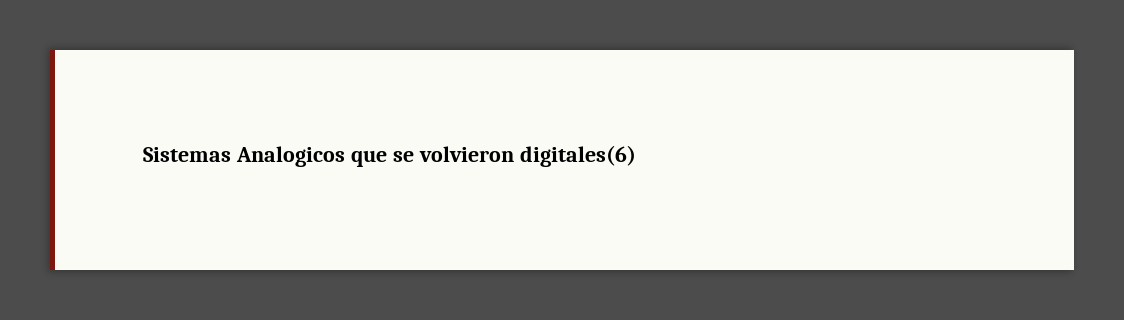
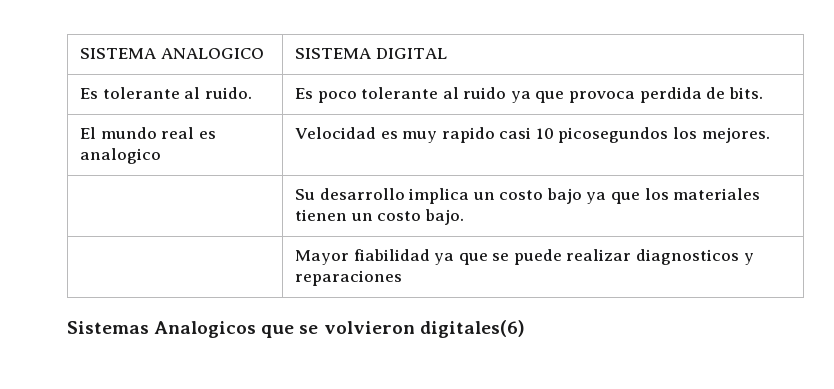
(143, 154) none -> [79,48,264,59] [294,48,447,59] [79,87,252,99] [294,87,763,103] [79,127,216,139] [79,148,161,164] [294,127,770,143] [294,188,761,204] [294,209,464,225] [294,249,754,265] [294,270,402,286] SISTEMA ANALOGICO | SISTEMA DIGITAL // Es tolerante al ruido. | Es poco tolerante al ruido ya que provoca perdida de bits. // El mundo real es analogico | Velocidad es muy rapido casi 10 picosegundos los mejores. // | Su desarrollo implica un costo bajo ya que los materiales tienen un costo bajo. // | Mayor fiabilidad ya que se puede realizar diagnosticos y reparaciones //

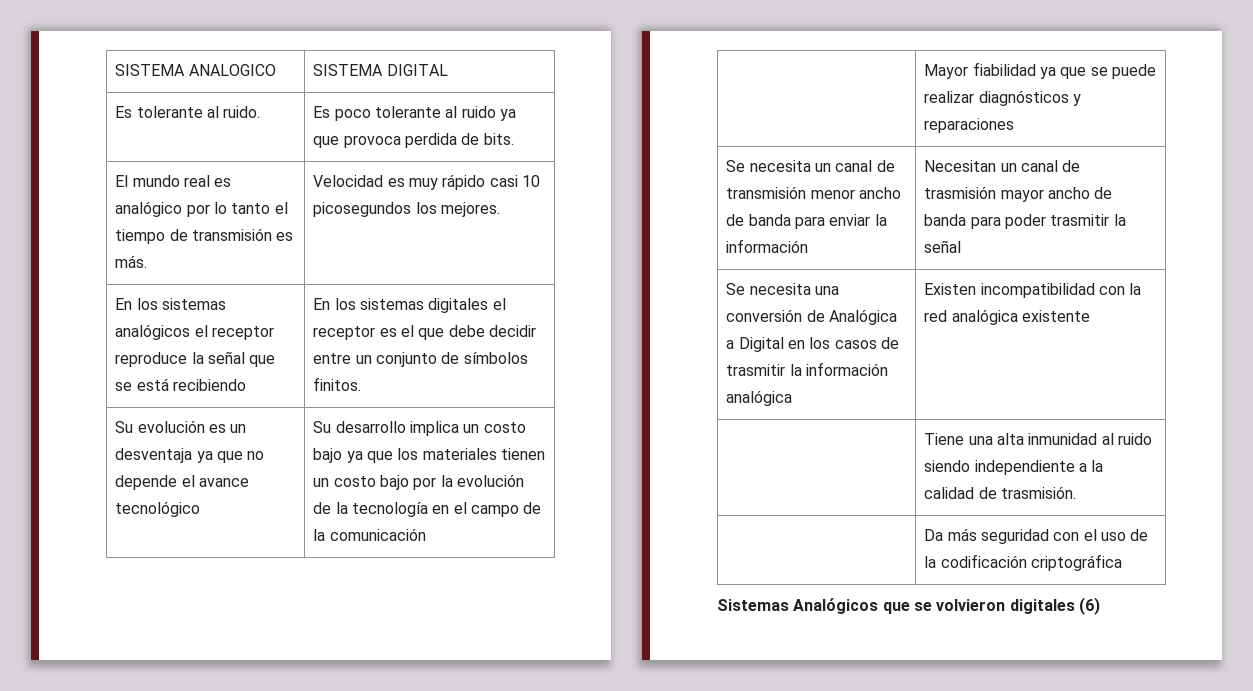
[79,148,161,164] analogico -> [115,201,288,217] [115,228,294,244] [115,255,148,268] analógico por lo tanto el tiempo de transmisión es más.
[441,127,495,143] rapido -> [442,174,486,190] rápido
(770, 135) none -> [115,298,227,310] [115,324,275,340] [115,351,276,367] [115,378,247,391] [313,298,506,313] [313,325,536,340] [313,352,528,367] [313,377,362,391] [115,420,247,433] [115,448,265,463] [115,475,250,490] [115,501,201,517] En los sistemas analógicos el receptor reproduce la señal que se está recibiendo | En los sistemas digitales el receptor es el que debe decidir entre un conjunto de símbolos finitos. // Su evolución es un desventaja ya que no depende el avance tecnológico
[424,209,464,225] bajo. -> [380,474,524,490] [313,502,542,517] [313,528,426,541] bajo por la evolución de la tecnología en el campo de la comunicación
[636,249,740,265] diagnosticos -> [978,90,1069,106] diagnósticos
(402, 278) none -> [726,160,895,172] [726,186,902,199] [726,214,887,229] [726,239,809,253] [924,160,1081,172] [924,186,1113,202] [924,214,1126,229] [924,240,962,253] [726,283,840,295] [726,309,898,325] [726,337,899,352] [726,362,889,376] [726,390,793,406] [924,283,1142,298] [924,309,1091,325] [924,433,1152,445] [924,460,1104,475] [924,486,1077,499] [924,528,1149,544] [924,554,1123,571] // Se necesita un canal de transmisión menor ancho de banda para enviar la información | Necesitan un canal de trasmisión mayor ancho de banda para poder trasmitir la señal // Se necesita una conversión de Analógica a Digital en los casos de trasmitir la información analógica | Existen incompatibilidad con la red analógica existente // | Tiene una alta inmunidad al ruido siendo independiente a la calidad de trasmisión. // | Da más seguridad con el uso de la codificación criptográfica
[154,321,257,338] Analogicos -> [793,598,879,614] Analógicos
[419,320,525,338] digitales(6) -> [1009,597,1100,615] digitales (6)

